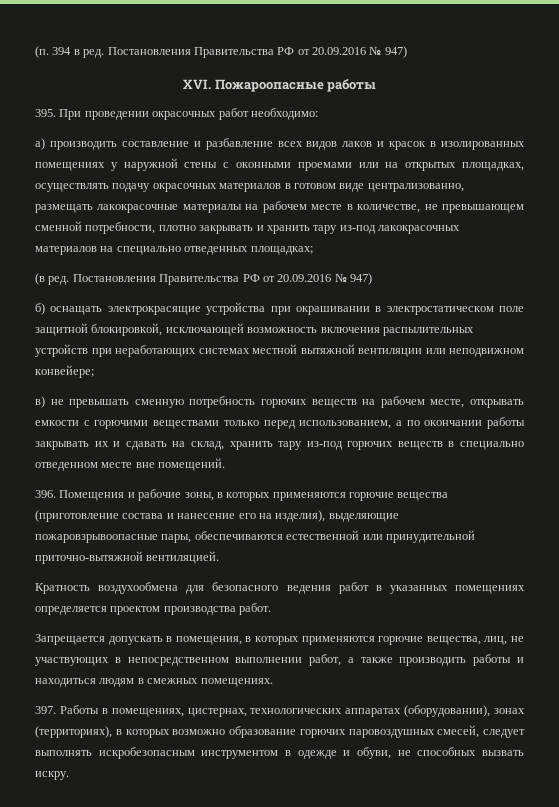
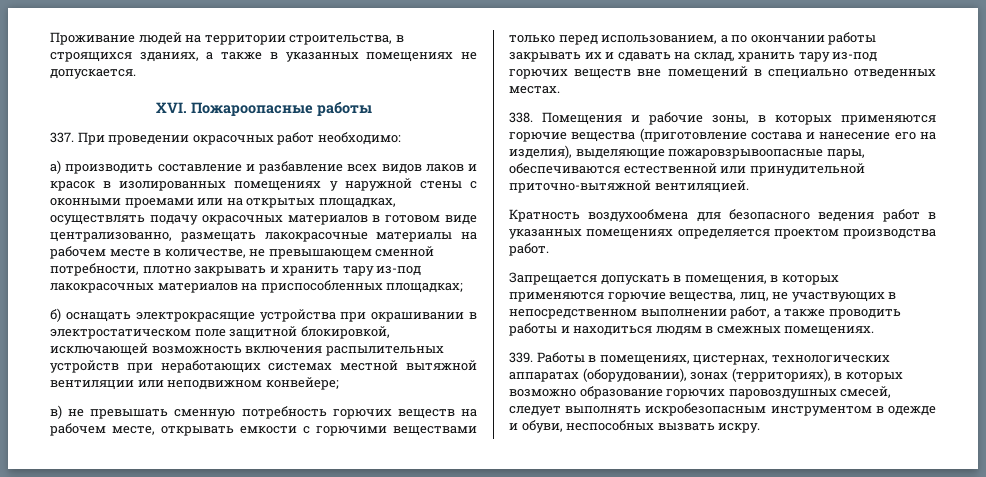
[35,46,407,58] (п. 394 в ред. Постановления Правительства РФ от 20.09.2016 № 947) -> [50,32,404,45] [50,52,478,62] [50,69,136,79] Проживание людей на территории строительства, в строящихся зданиях, а также в указанных помещениях не допускается.
[35,109,56,117] 395. -> [50,132,74,143] 337.
[116,246,249,255] специально отведенных -> [260,280,383,293] приспособленных
[35,273,372,285] // (в ред. Постановления Правительства РФ от 20.09.2016 № 947) -> (464, 288) none
[448,441,524,450] [35,458,226,471] [35,490,56,498] в специально отведенном месте вне помещений. // 396. -> [637,66,936,79] [509,86,560,94] [509,112,533,123] вне помещений в специально отведенных местах. // 338.
[399,657,467,666] производить -> [828,309,901,319] проводить
[35,706,56,714] 397. -> [509,352,533,363] 339.
[397,747,477,756] не способных -> [566,420,655,431] неспособных

